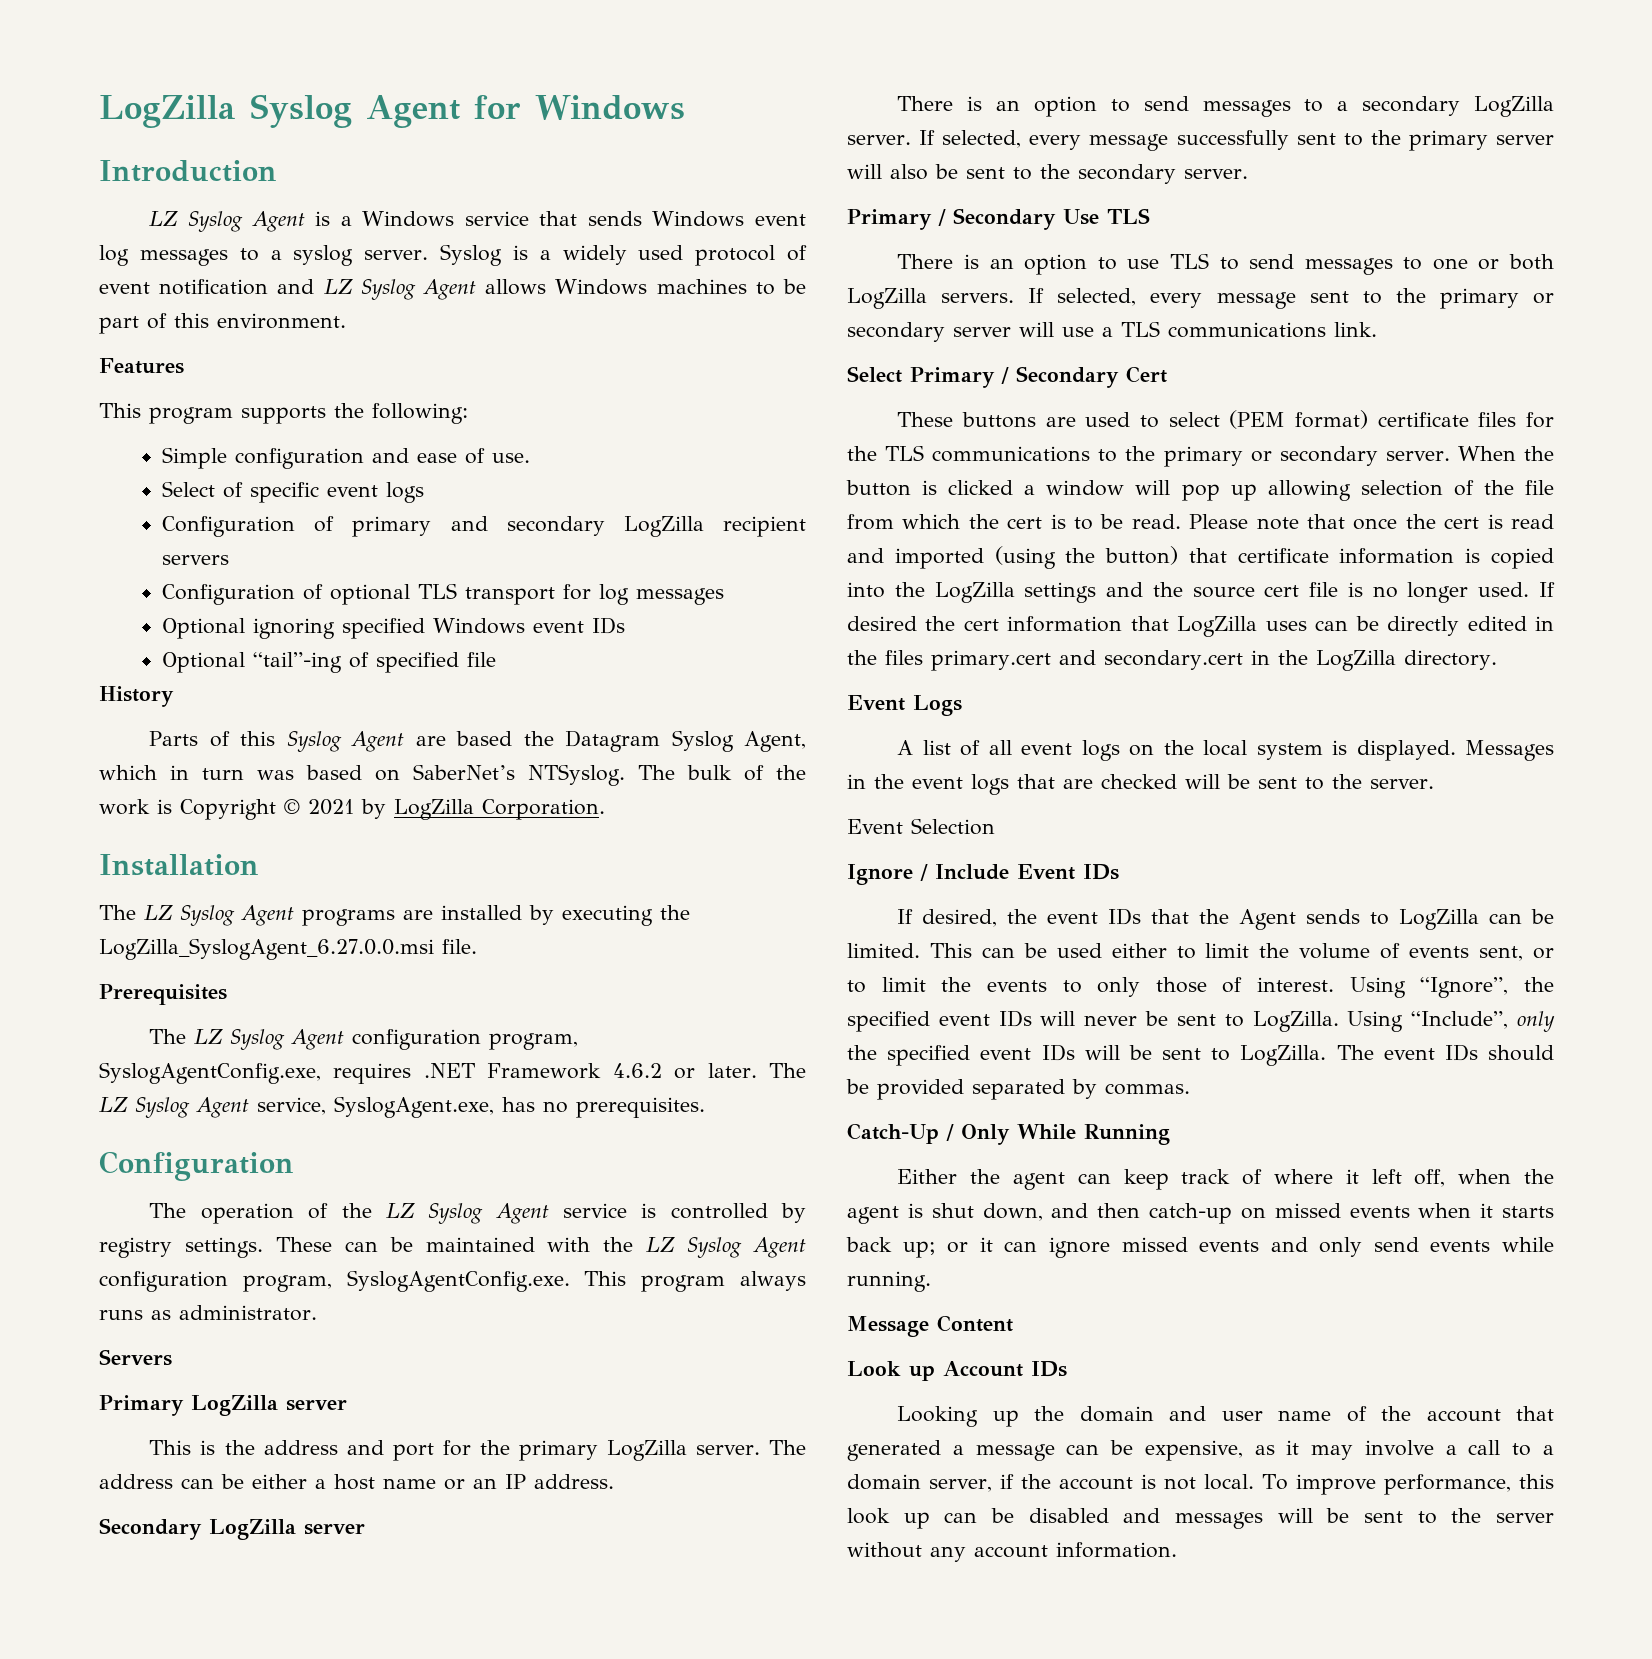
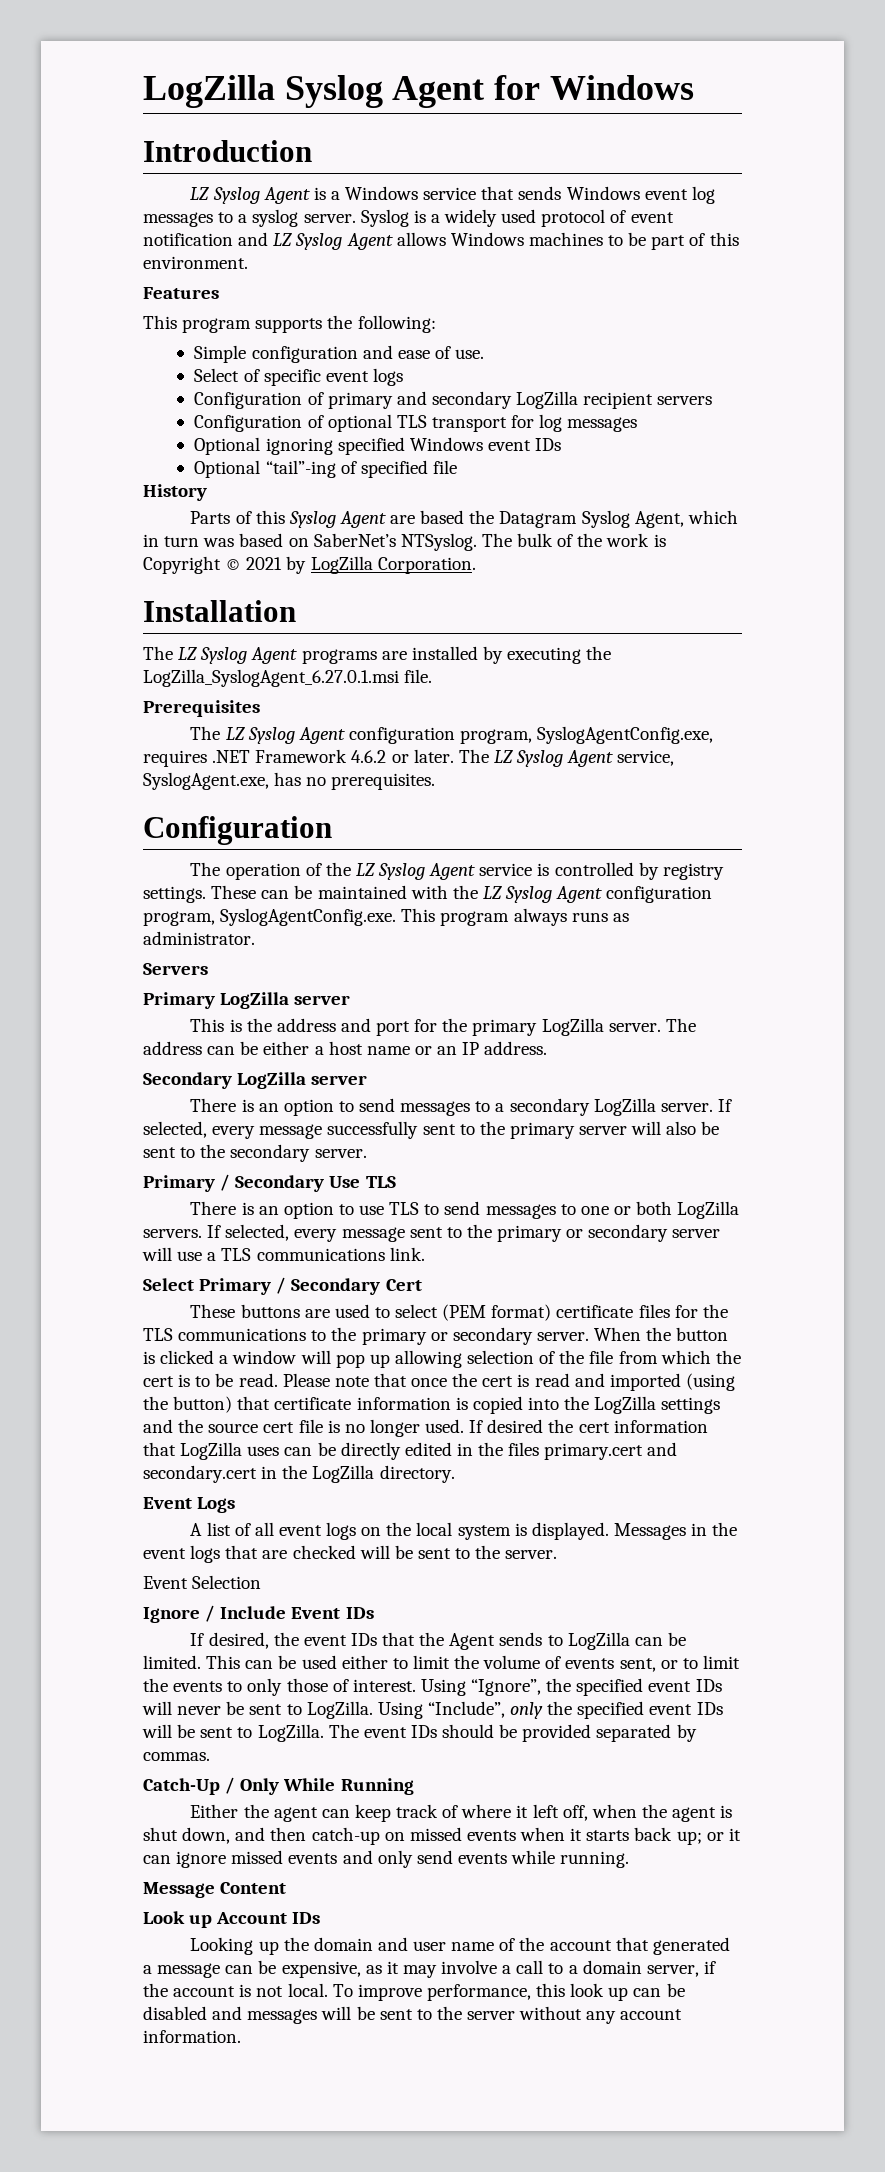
[99,938,434,960] LogZilla_SyslogAgent_6.27.0.0.msi -> [143,669,399,687] LogZilla_SyslogAgent_6.27.0.1.msi

